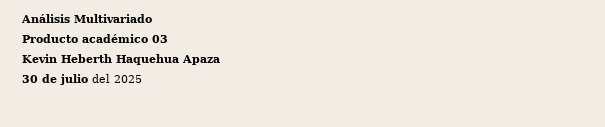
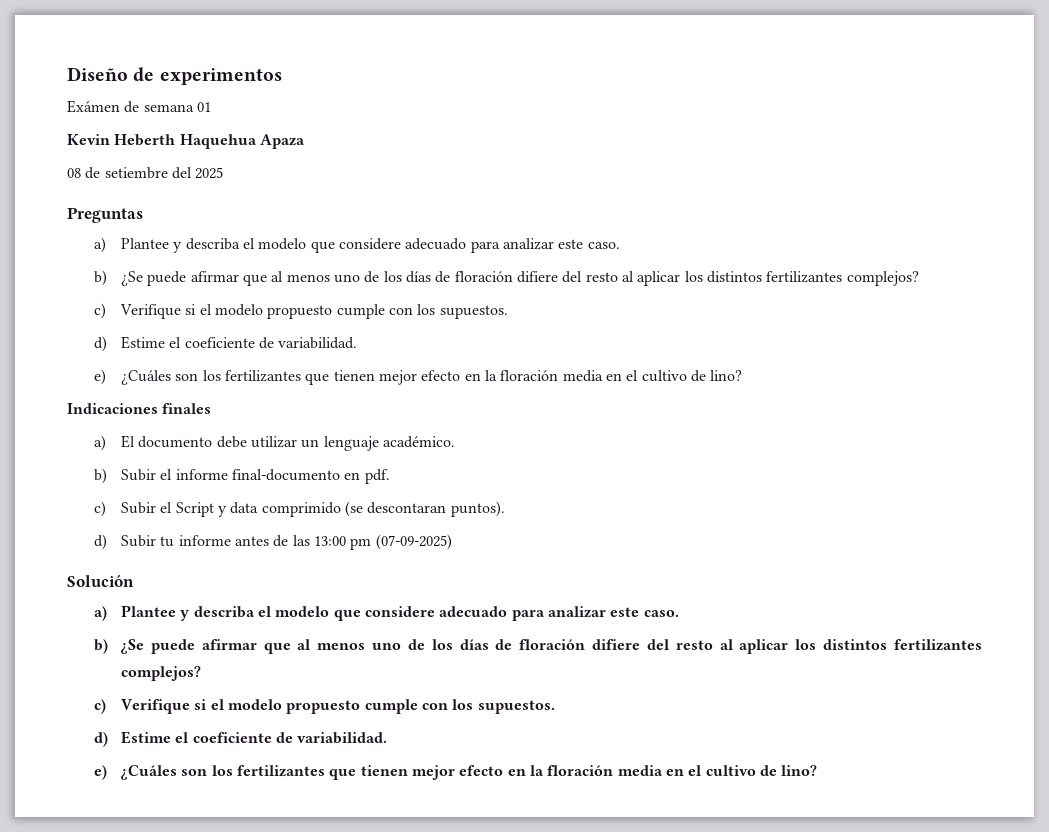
[21,14,152,23] [22,34,168,43] Análisis Multivariado // Producto académico 03 -> [67,67,282,85] [67,100,211,113] Diseño de experimentos // Exámen de semana 01
[22,74,88,85] 30 de julio -> [67,167,168,179] 08 de setiembre
(142, 79) none -> [67,207,143,223] [94,237,620,253] [94,270,919,286] [94,303,508,319] [94,336,358,352] [94,369,743,385] [67,403,212,414] [94,435,456,451] [94,468,390,484] [94,501,505,517] [94,534,452,550] [67,575,134,587] [94,605,679,621] [94,639,983,654] [121,666,202,681] [94,699,555,714] [94,731,388,747] [94,765,818,780] // Preguntas // a) Plantee y describa el modelo que considere adecuado para analizar este caso. // b) ¿Se puede afirmar que al menos uno de los días de floración difiere del resto al aplicar los distintos fertilizantes complejos? // c) Verifique si el modelo propuesto cumple con los supuestos. // d) Estime el coeficiente de variabilidad. // e) ¿Cuáles son los fertilizantes que tienen mejor efecto en la floración media en el cultivo de lino? // Indicaciones finales // a) El documento debe utilizar un lenguaje académico. // b) Subir el informe final-documento en pdf. // c) Subir el Script y data comprimido (se descontaran puntos). // d) Subir tu informe antes de las 13:00 pm (07-09-2025) // Solución // a) Plantee y describa el modelo que considere adecuado para analizar este caso. // b) ¿Se puede afirmar que al menos uno de los días de floración difiere del resto al aplicar los distintos fertilizantes complejos? // c) Verifique si el modelo propuesto cumple con los supuestos. // d) Estime el coeficiente de variabilidad. // e) ¿Cuáles son los fertilizantes que tienen mejor efecto en la floración media en el cultivo de lino?

